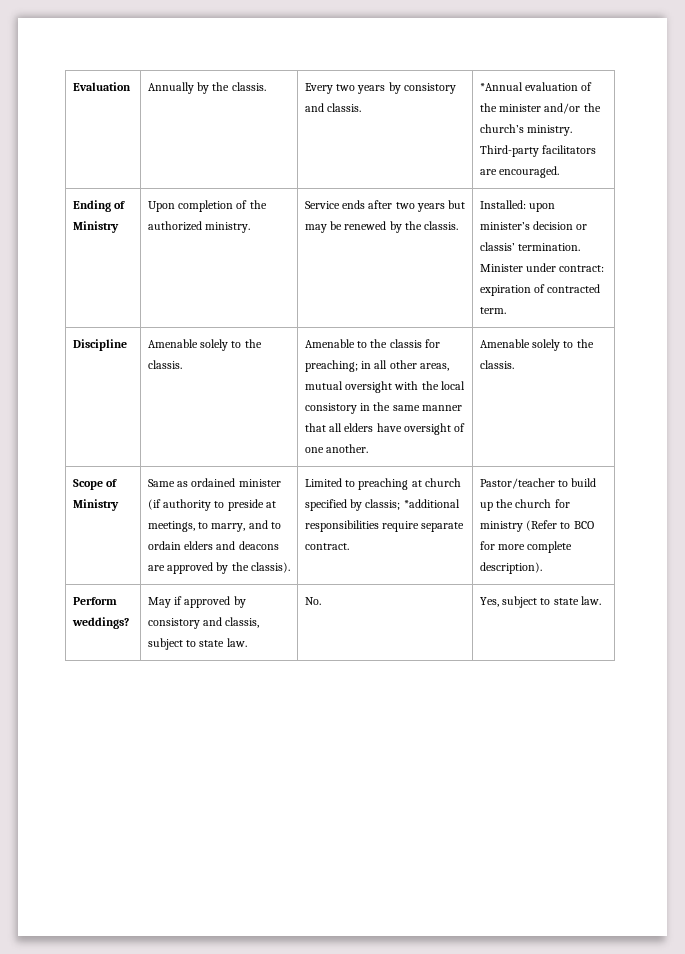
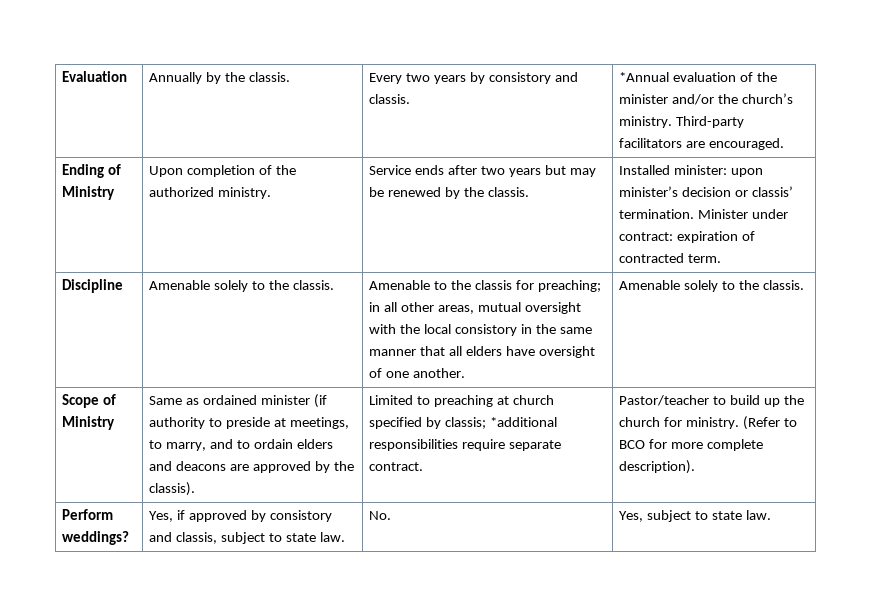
[479,200,526,209] Installed: -> [619,165,727,175] Installed minister:
[479,521,523,532] ministry -> [685,417,739,429] ministry.
[147,597,171,608] May -> [149,511,174,522] Yes,

